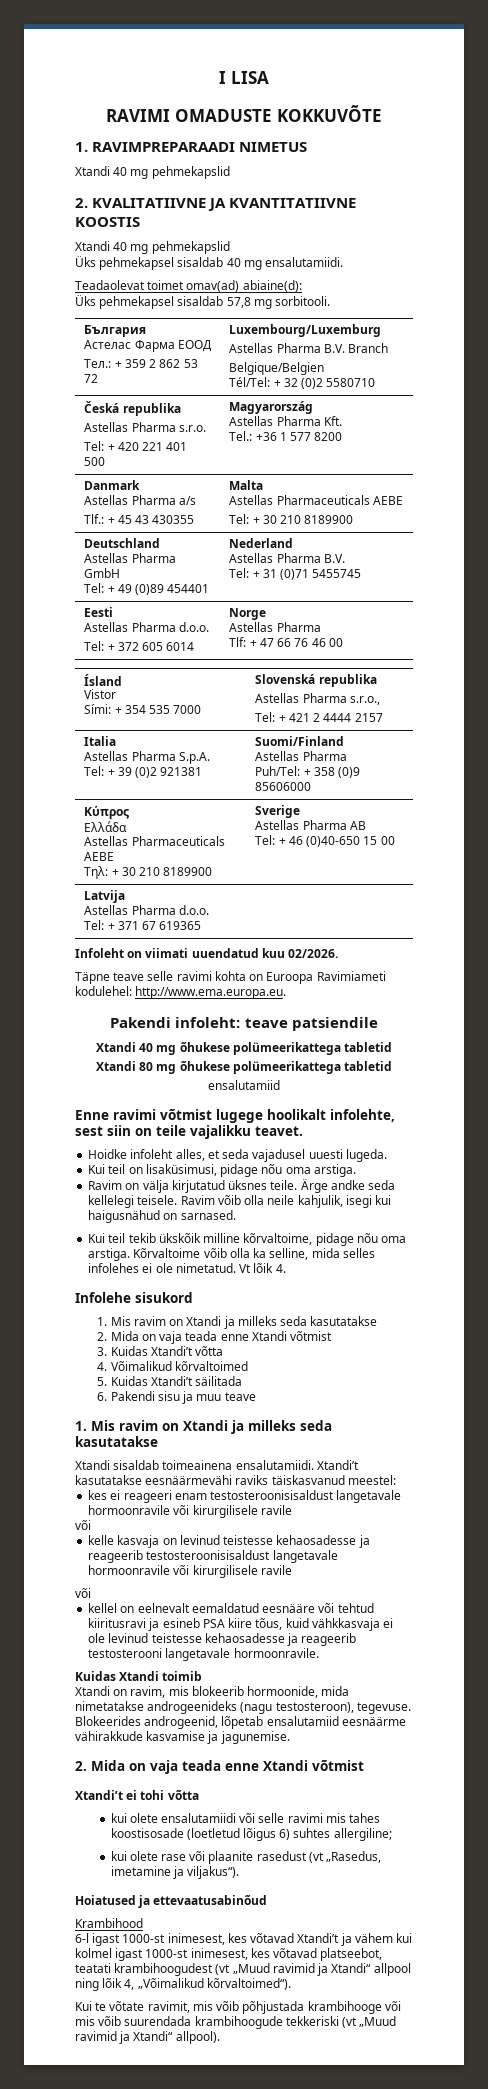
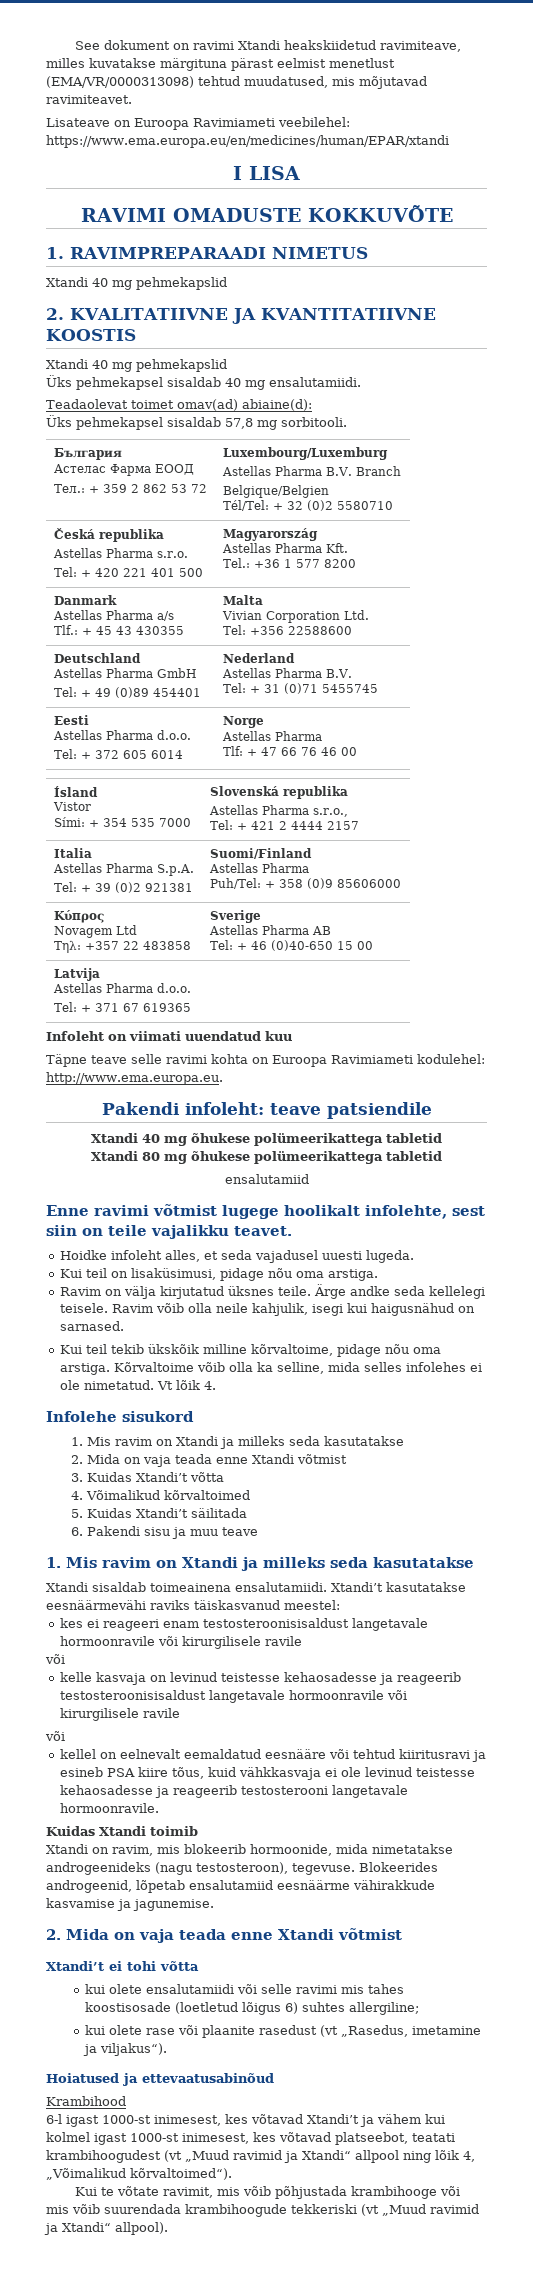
(219, 77) none -> [75,40,462,52] [46,58,395,71] [46,76,427,89] [46,95,132,104] [46,117,350,130] [46,135,449,148] See dokument on ravimi Xtandi heakskiidetud ravimiteave, milles kuvatakse märgituna pärast eelmist menetlust (EMA/VR/0000313098) tehtud muudatused, mis mõjutavad ravimiteavet. // Lisateave on Euroopa Ravimiameti veebilehel: https://www.ema.europa.eu/en/medicines/human/EPAR/xtandi //
[229,495,403,505] [229,514,354,524] Astellas Pharmaceuticals AEBE // Tel: + 30 210 8189900 -> [221,610,369,623] [222,625,352,635] Vivian Corporation Ltd. // Tel: +356 22588600
[84,821,128,832] [84,836,225,846] [84,852,115,861] [84,866,213,879] Ελλάδα // Astellas Pharmaceuticals AEBE // Τηλ: + 30 210 8189900 -> [53,925,137,938] [53,940,191,953] Novagem Ltd // Τηλ: +357 22 483858
[288,949,339,958] 02/2026. -> (292, 1036) none

